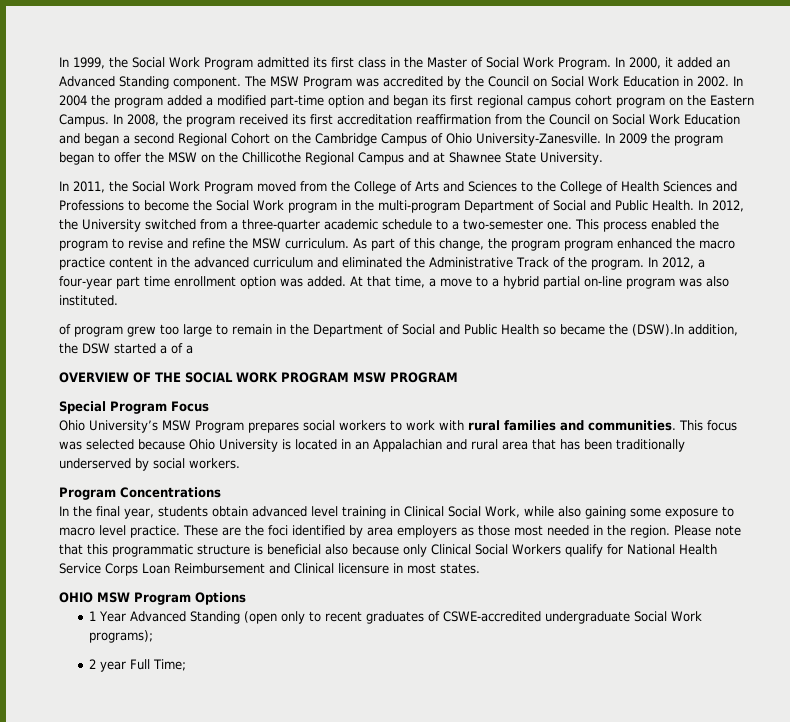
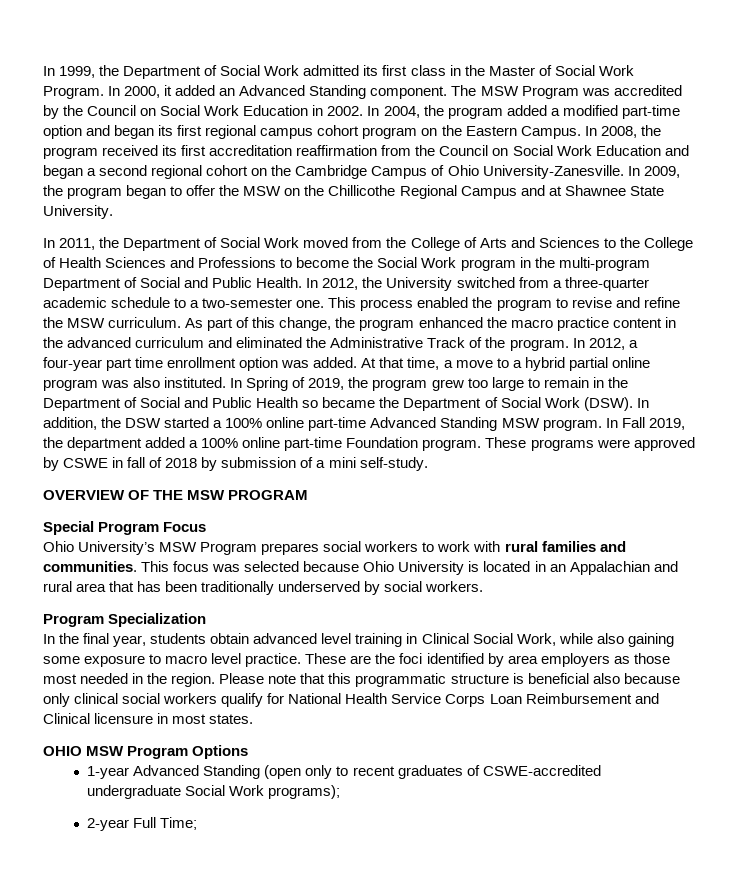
[132,57,253,70] Social Work Program -> [123,65,300,79] Department of Social Work
[59,95,87,106] 2004 -> [383,106,420,118] 2004,
[178,133,270,146] Regional Cohort -> [151,165,249,179] regional cohort
[619,133,647,144] 2009 -> [643,166,680,178] 2009,
[132,181,253,194] Social Work Program -> [123,237,300,251] Department of Social Work
[564,240,613,251] program -> (415, 325) none
[584,276,622,287] on-line -> [611,357,650,368] online
[59,324,71,335] // of -> [230,377,369,391] In Spring of 2019, the
[632,324,684,336] (DSW).In -> [403,397,649,411] Department of Social Work (DSW). In
(167, 349) none -> [225,417,685,431] [43,437,695,451] [43,457,297,471] 100% online part-time Advanced Standing MSW program. In Fall 2019, the department added a 100% online part-time Foundation program. These programs were approved by CSWE in fall of 2018 by submission
(193, 349) none -> [328,457,428,471] mini self-study.
[185,372,349,383] SOCIAL WORK PROGRAM -> (184, 495) none
[120,487,221,498] Concentrations -> [108,613,207,627] Specialization
[431,544,561,555] Clinical Social Workers -> [74,693,218,704] clinical social workers
[89,611,127,622] 1 Year -> [87,766,130,779] 1-year
[89,659,127,672] 2 year -> [87,818,130,831] 2-year

